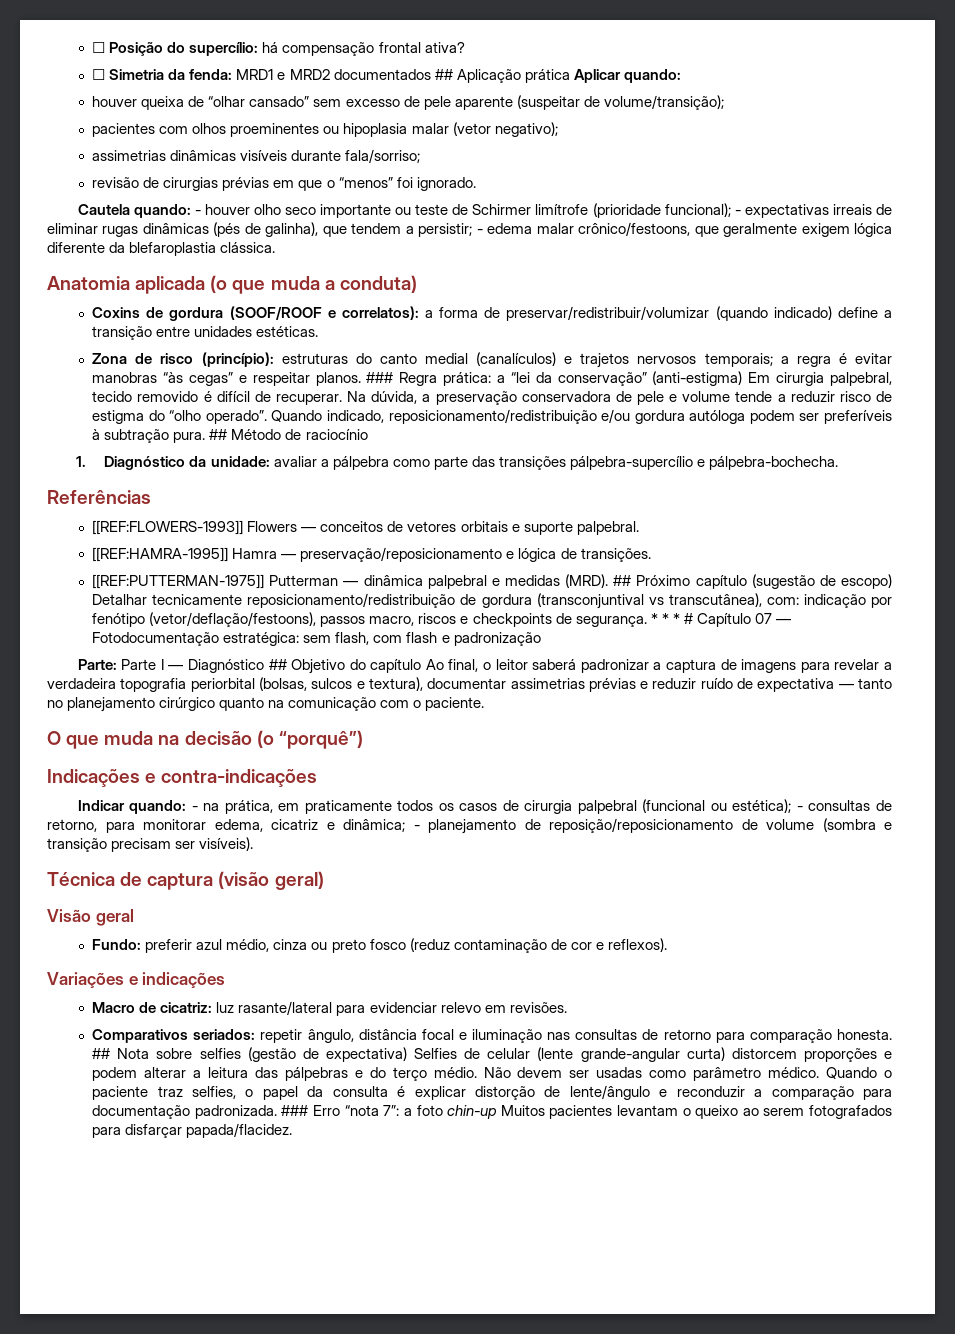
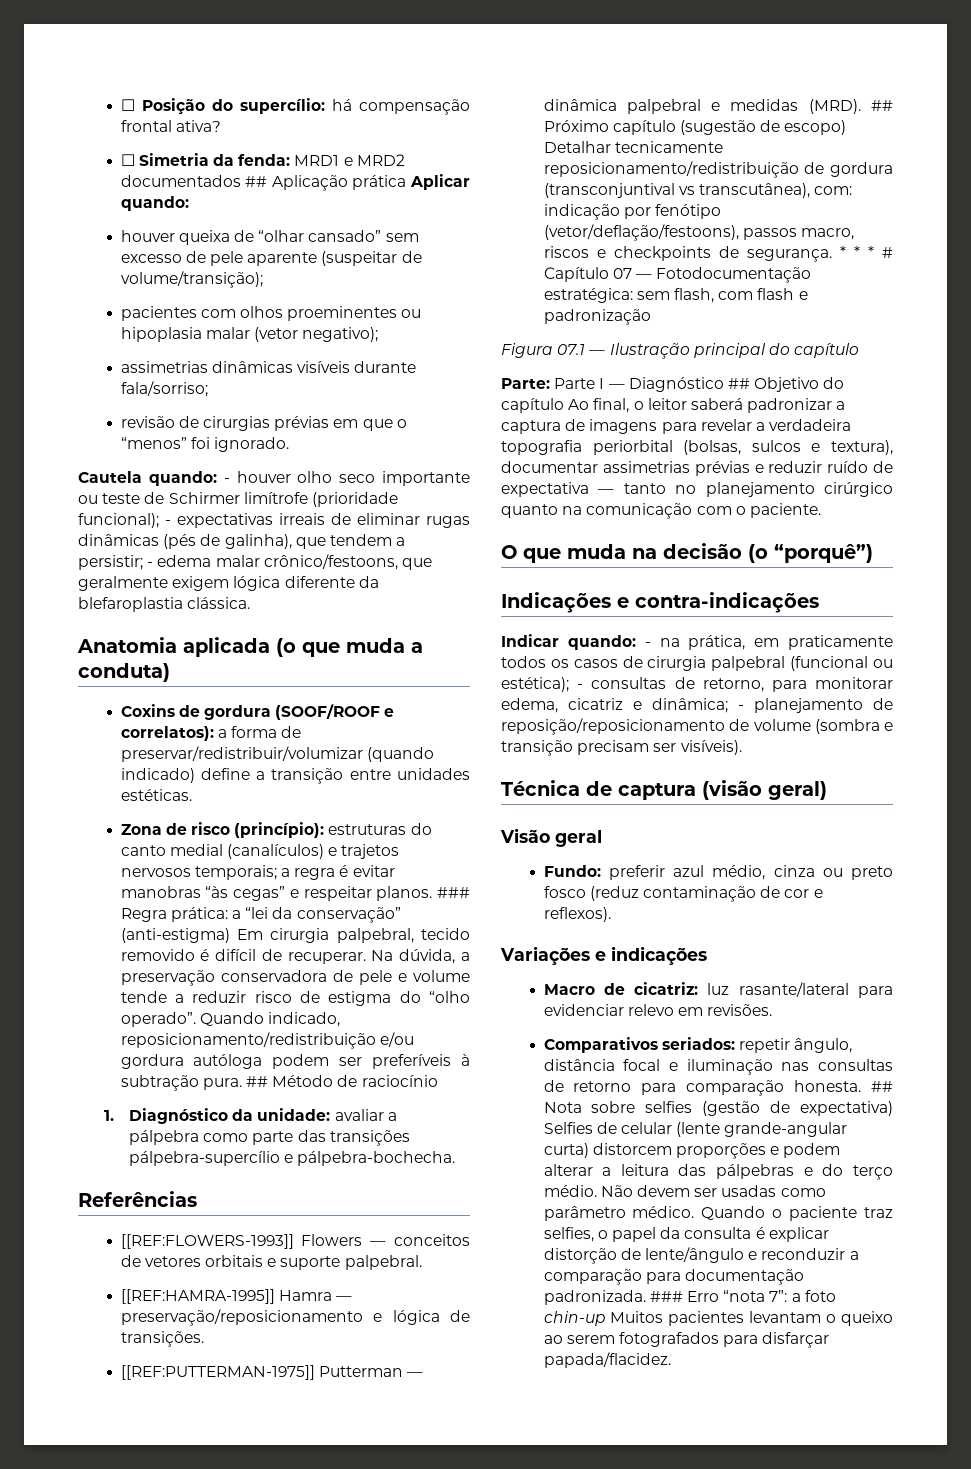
(541, 639) none -> [501,343,860,359] // Figura 07.1 — Ilustração principal do capítulo

